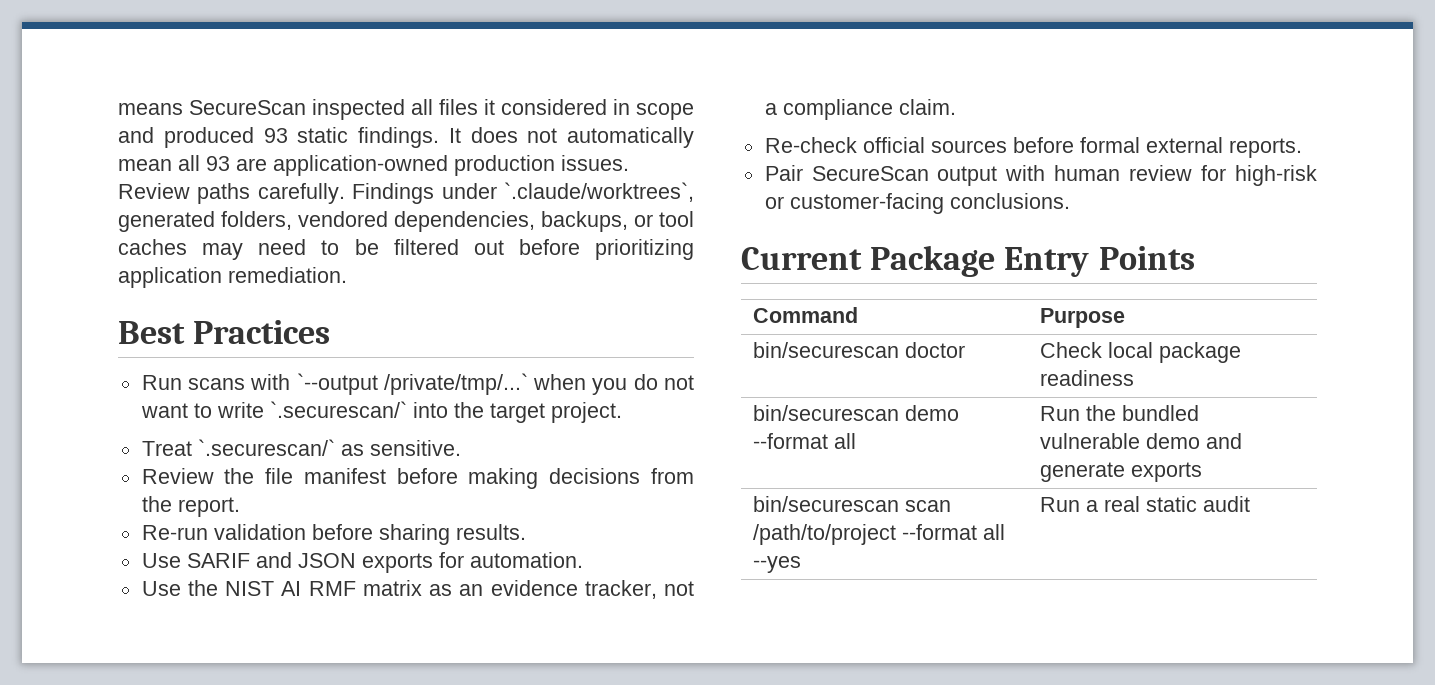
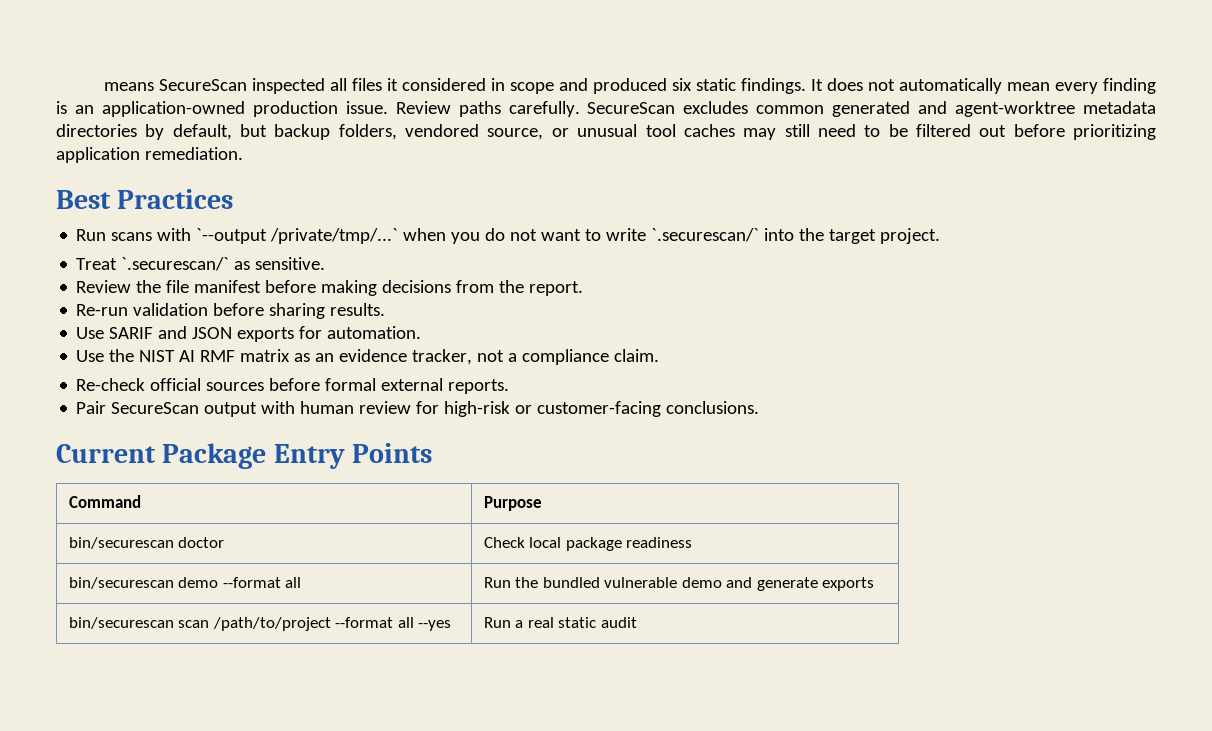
[263,128,288,143] 93 -> [671,78,692,91] six
[178,155,267,171] all 93 are -> [1054,78,1156,94] [56,101,94,114] every finding is an
[561,155,629,171] issues. -> [345,101,388,114] issue.
[352,182,694,204] [118,211,653,232] Findings under `.claude/worktrees`, generated folders, vendored dependencies, backups, or -> [587,101,1156,117] [56,124,638,140] SecureScan excludes common generated and agent-worktree metadata directories by default, but backup folders, vendored source, or unusual
(244, 251) none -> [784,124,810,137] still

